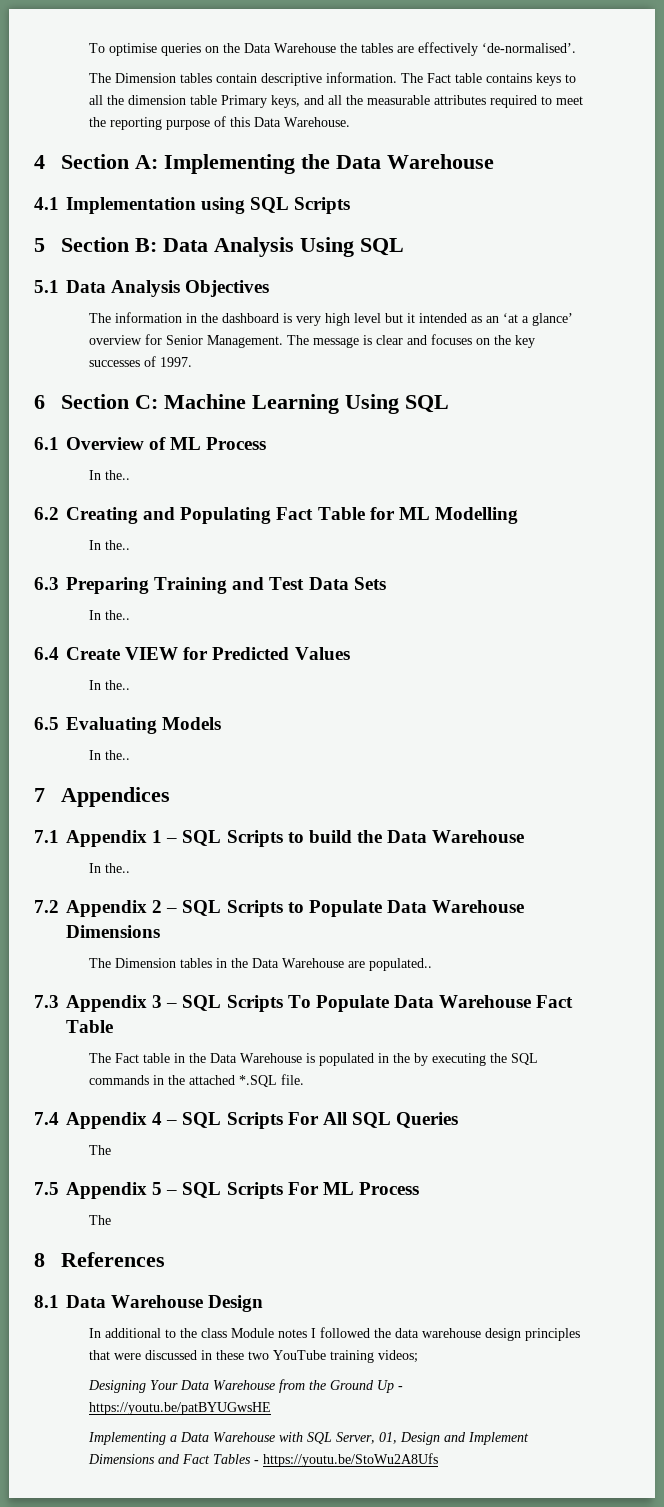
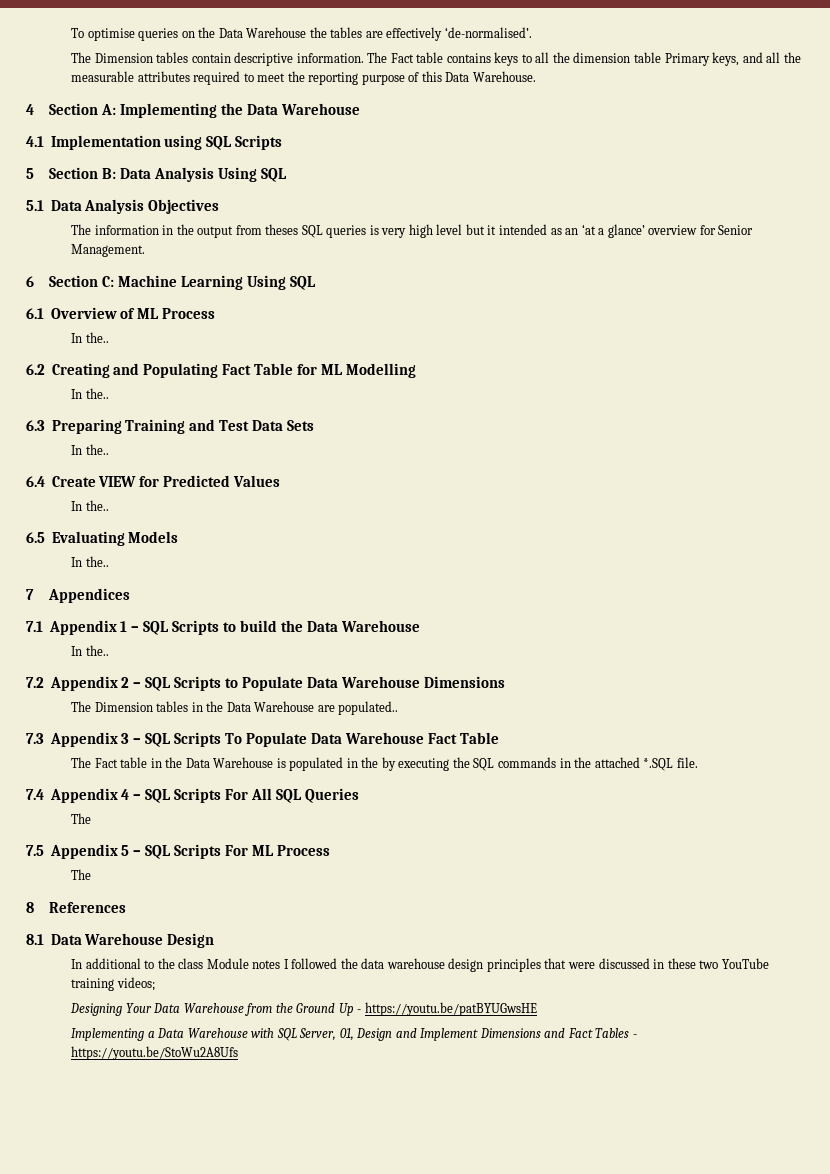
[221,313,279,323] dashboard -> [197,224,367,238] output from theses SQL queries
[286,334,535,348] [88,356,192,367] The message is clear and focuses on the key successes of 1997. -> (146, 250) none

